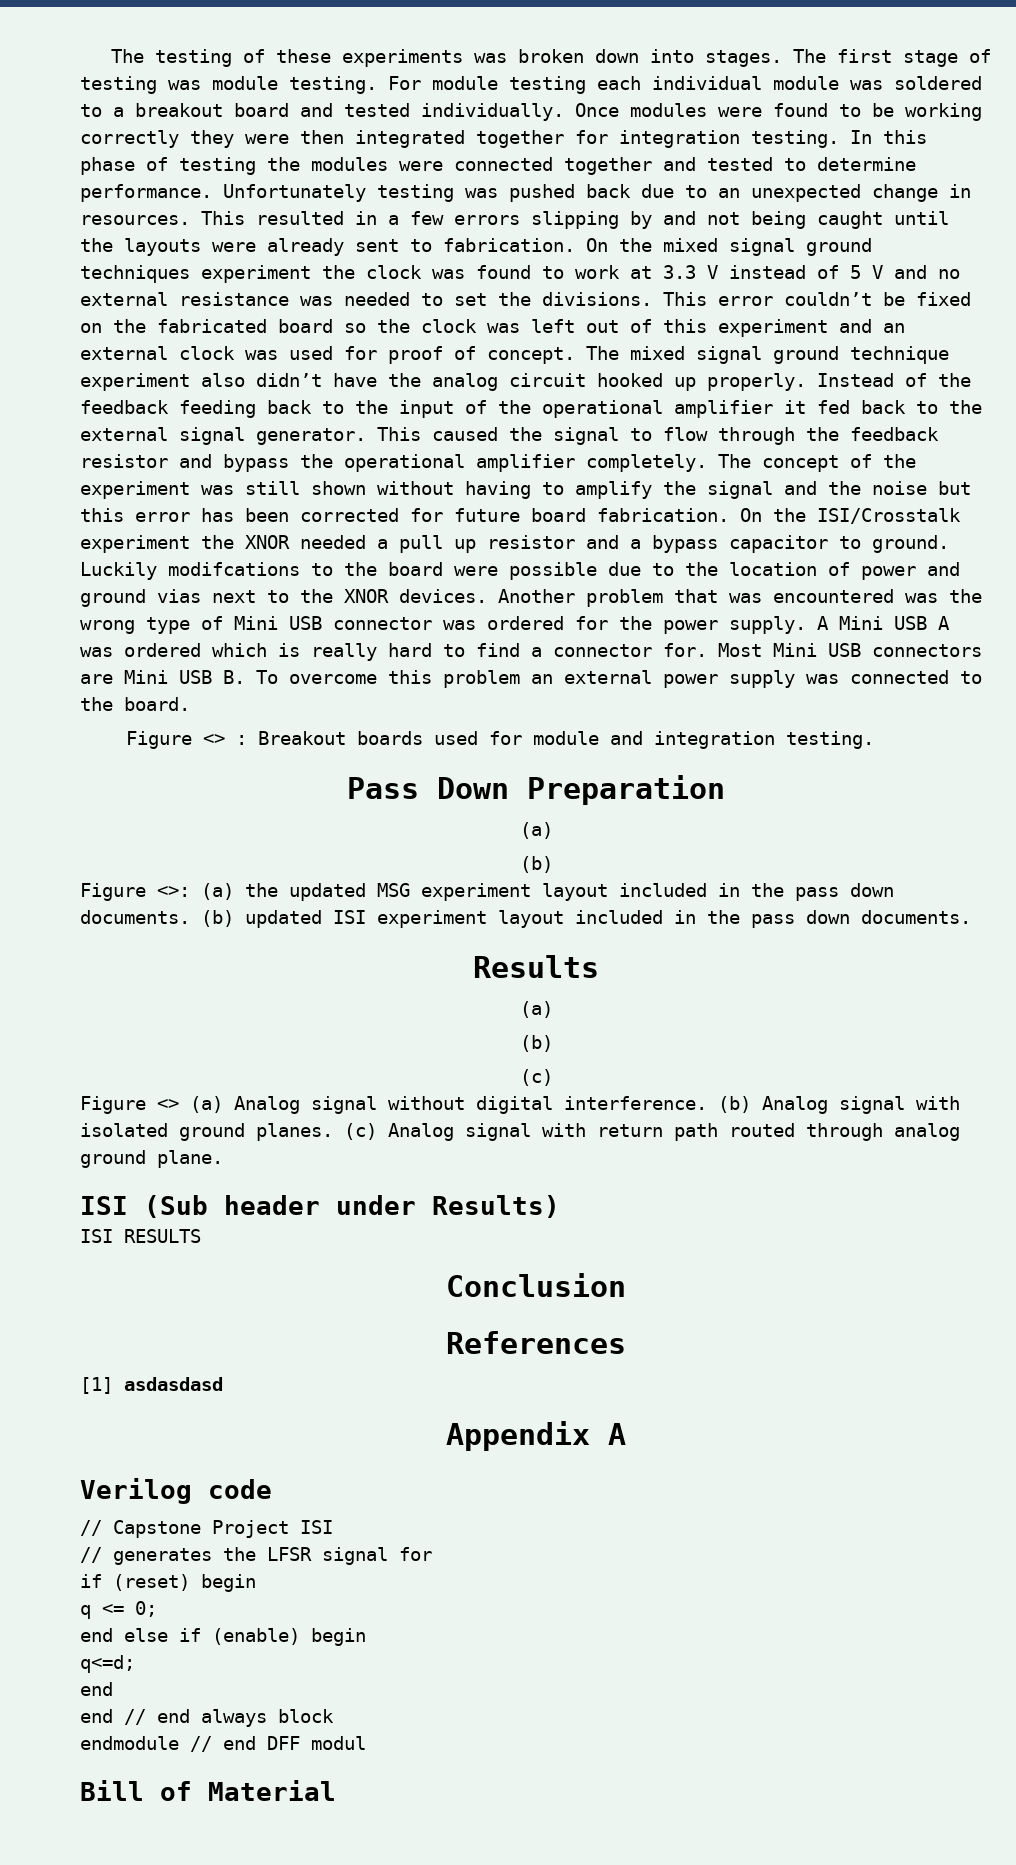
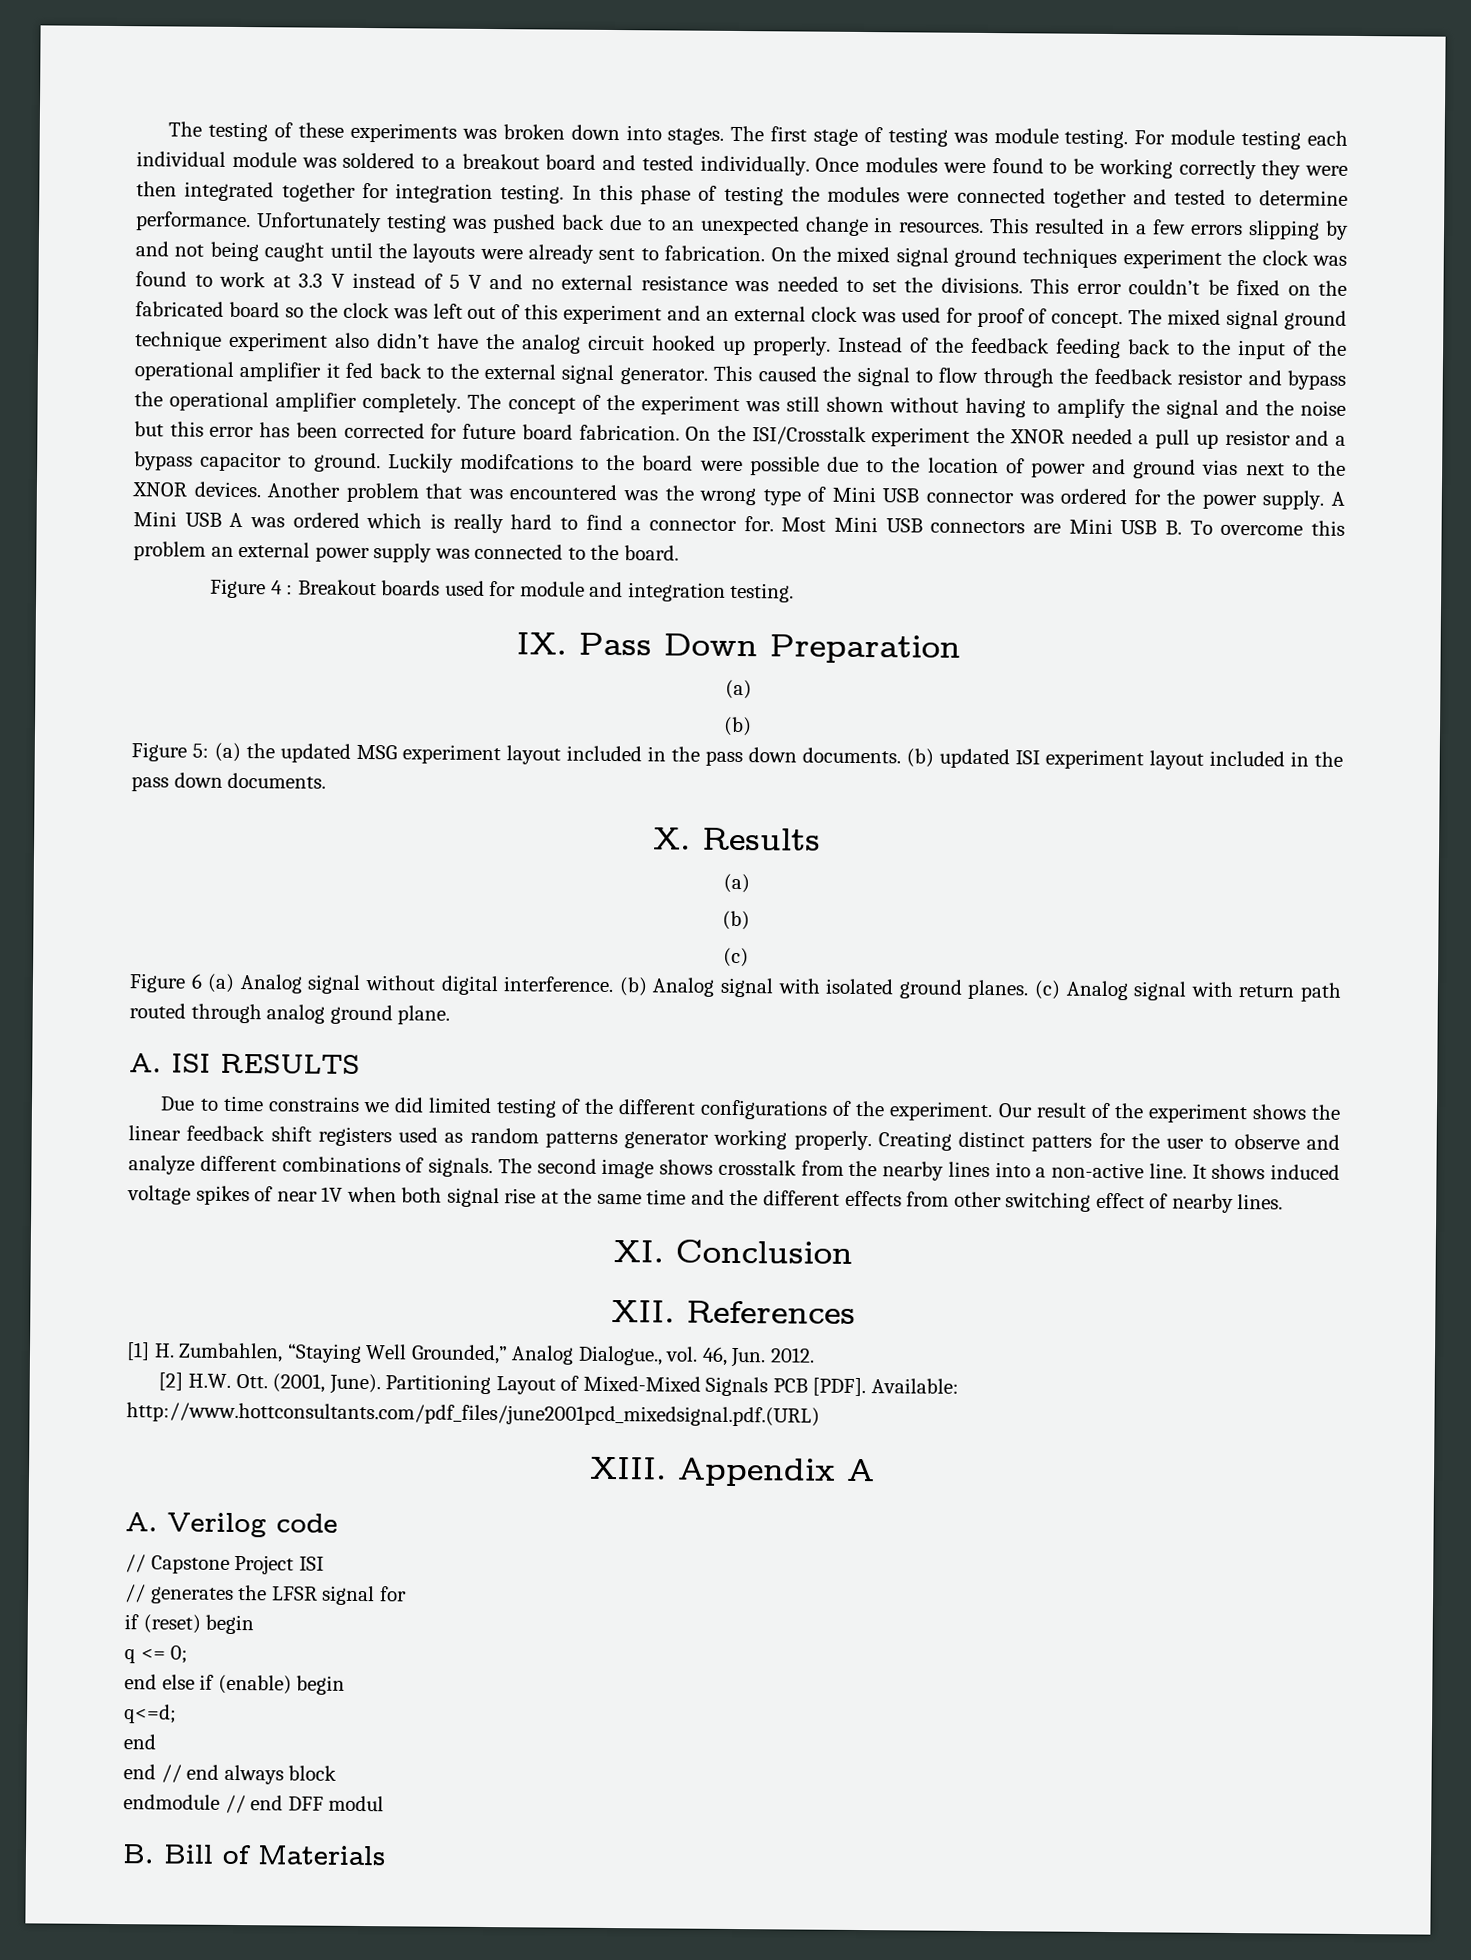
[203,734,226,745] <> -> [270,580,283,595] 4
(875, 740) none -> [515,632,567,655] IX.
[157,886,190,897] <>: -> [192,743,209,758] 5:
(971, 917) none -> [653,827,691,850] X.
[157,1099,179,1110] <> -> [190,973,203,989] 6
[80,1195,560,1218] [80,1229,201,1243] ISI (Sub header under Results) // ISI RESULTS // -> [129,1053,361,1074] [160,1095,1342,1124] [128,1125,1341,1152] [128,1155,1340,1181] [127,1185,1284,1214] [613,1240,664,1263] A. ISI RESULTS // Due to time constrains we did limited testing of the different configurations of the experiment. Our result of the experiment shows the linear feedback shift registers used as random patterns generator working properly. Creating distinct patters for the user to observe and analyze different combinations of signals. The second image shows crosstalk from the nearby lines into a non-active line. It shows induced voltage spikes of near 1V when both signal rise at the same time and the different effects from other switching effect of nearby lines. // XI.
(626, 1285) none -> [610,1300,675,1323] XII.
[124,1377,223,1391] asdasdasd // -> [153,1342,815,1368] [158,1372,959,1397] [126,1402,820,1427] [588,1456,667,1480] H. Zumbahlen, “Staying Well Grounded,” Analog Dialogue., vol. 46, Jun. 2012. // [2] H.W. Ott. (2001, June). Partitioning Layout of Mixed-Mixed Signals PCB [PDF]. Available: http://www.hottconsultants.com/pdf_files/june2001pcd_mixedsignal.pdf.(URL) // XIII.
(626, 1434) none -> [125,1512,158,1532] A.
(366, 1743) none -> [122,1844,155,1864] B.
[208,1780,336,1801] Material -> [257,1845,387,1866] Materials

